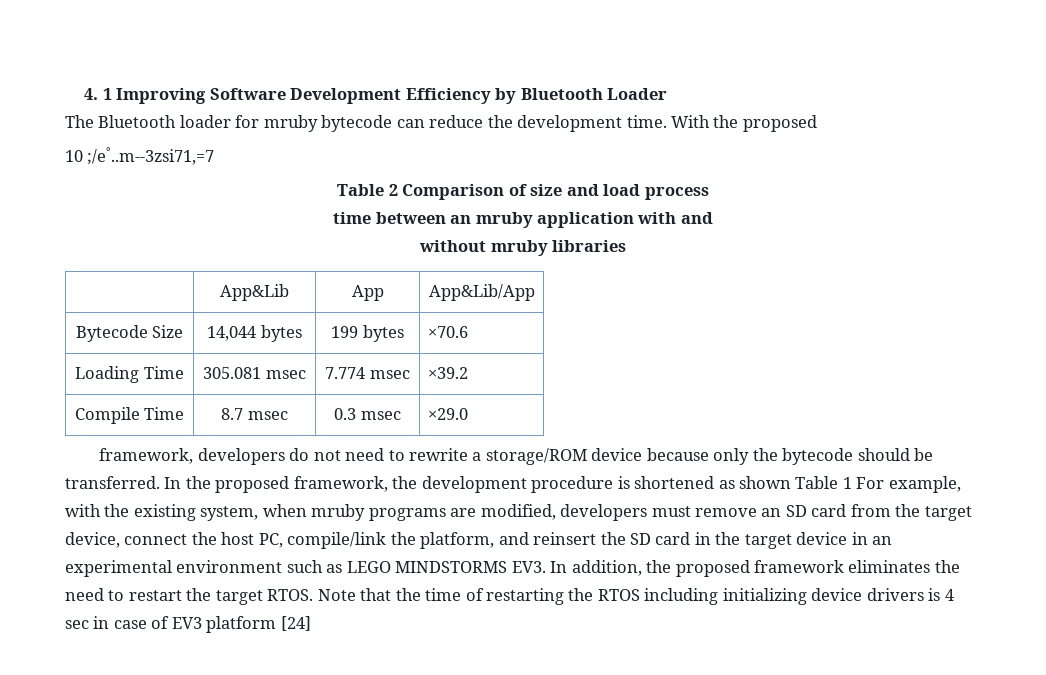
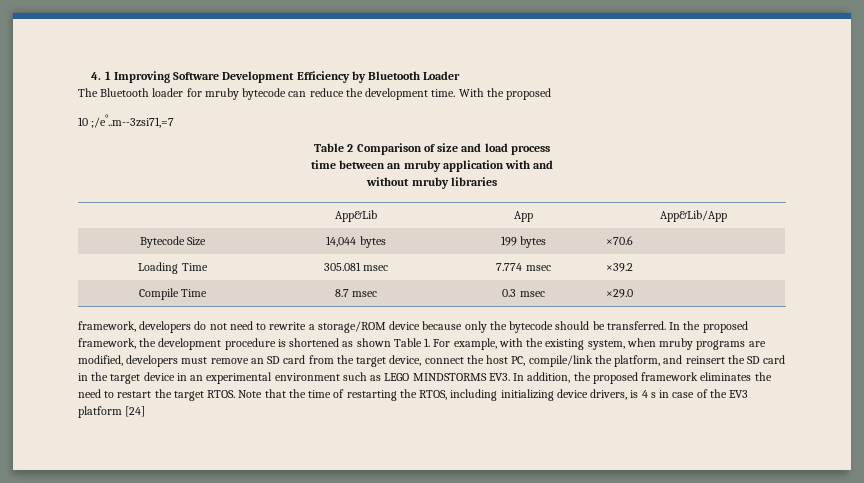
[842,477,852,489] 1 -> [424,338,431,347] 1.
[597,589,640,601] RTOS -> [419,390,448,400] RTOS,
[866,588,924,601] drivers -> [590,389,628,400] drivers,
[65,620,89,629] sec -> [650,392,656,398] s
(170, 622) none -> [709,389,727,398] the

